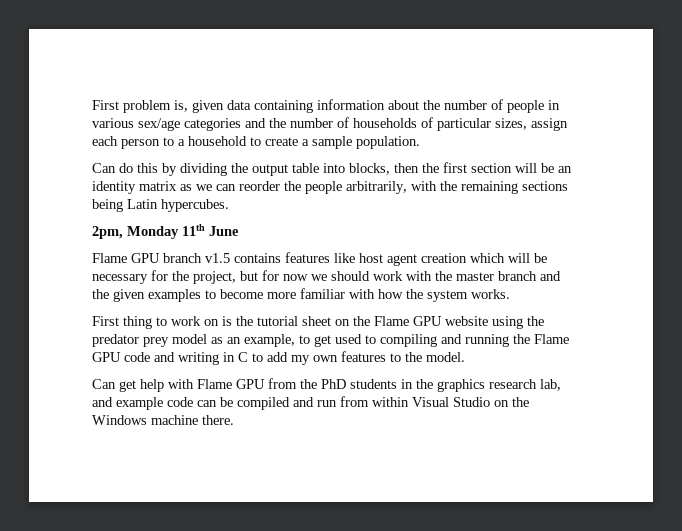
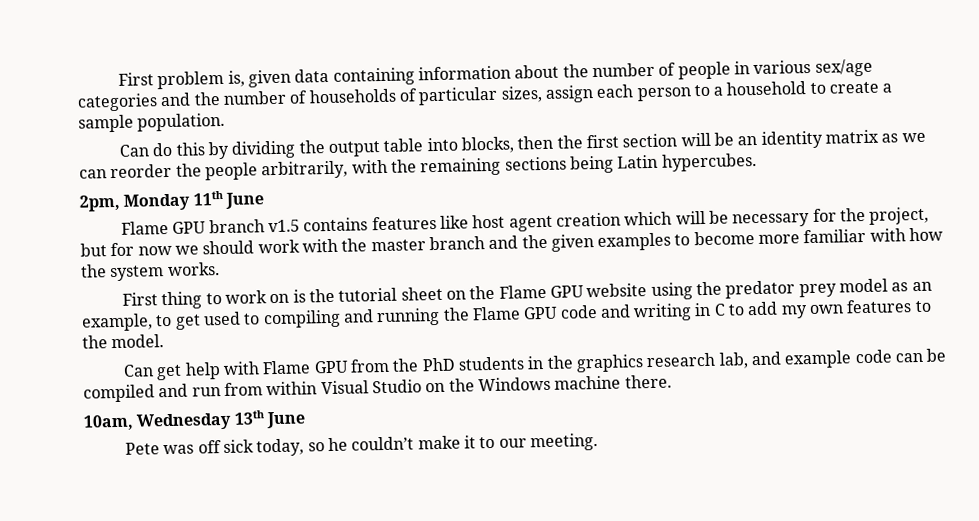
(234, 420) none -> [83,410,306,431] [125,432,599,457] // 10am, Wednesday 13th June // Pete was off sick today, so he couldn’t make it to our meeting.

